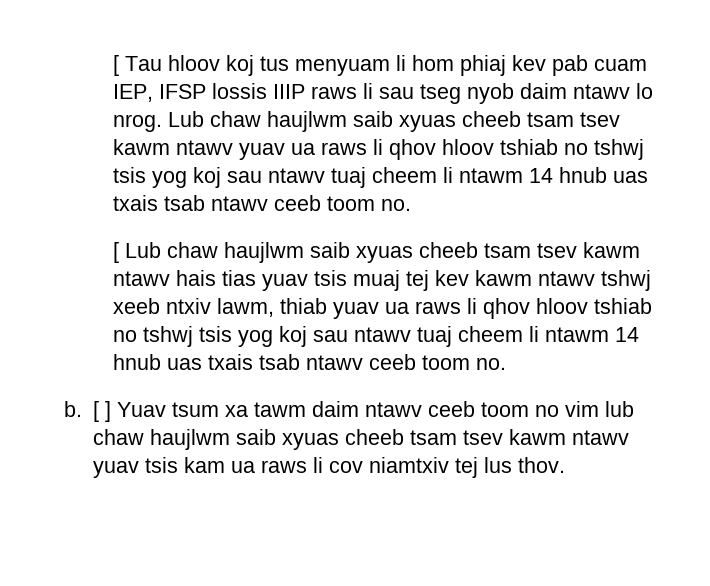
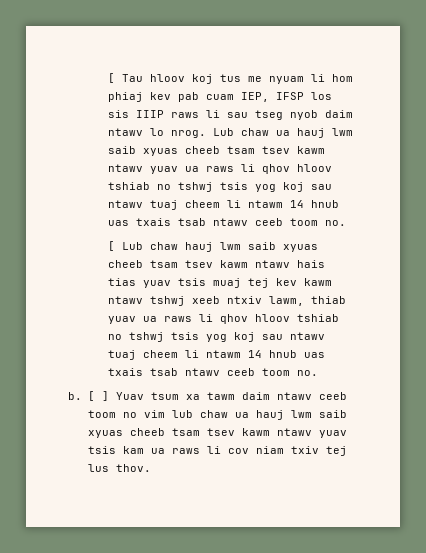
[295,59,391,76] menyuam -> [247,76,304,84] me nyuam
[212,83,268,99] lossis -> [310,92,332,100] [107,110,129,118] los sis
[267,111,348,132] haujlwm -> [275,128,353,138] ua hauj lwm
[224,242,305,263] haujlwm -> [184,242,241,252] hauj lwm
[149,429,230,450] haujlwm -> [234,410,312,420] ua hauj lwm
[368,457,449,473] niamtxiv -> [255,446,319,454] niam txiv

